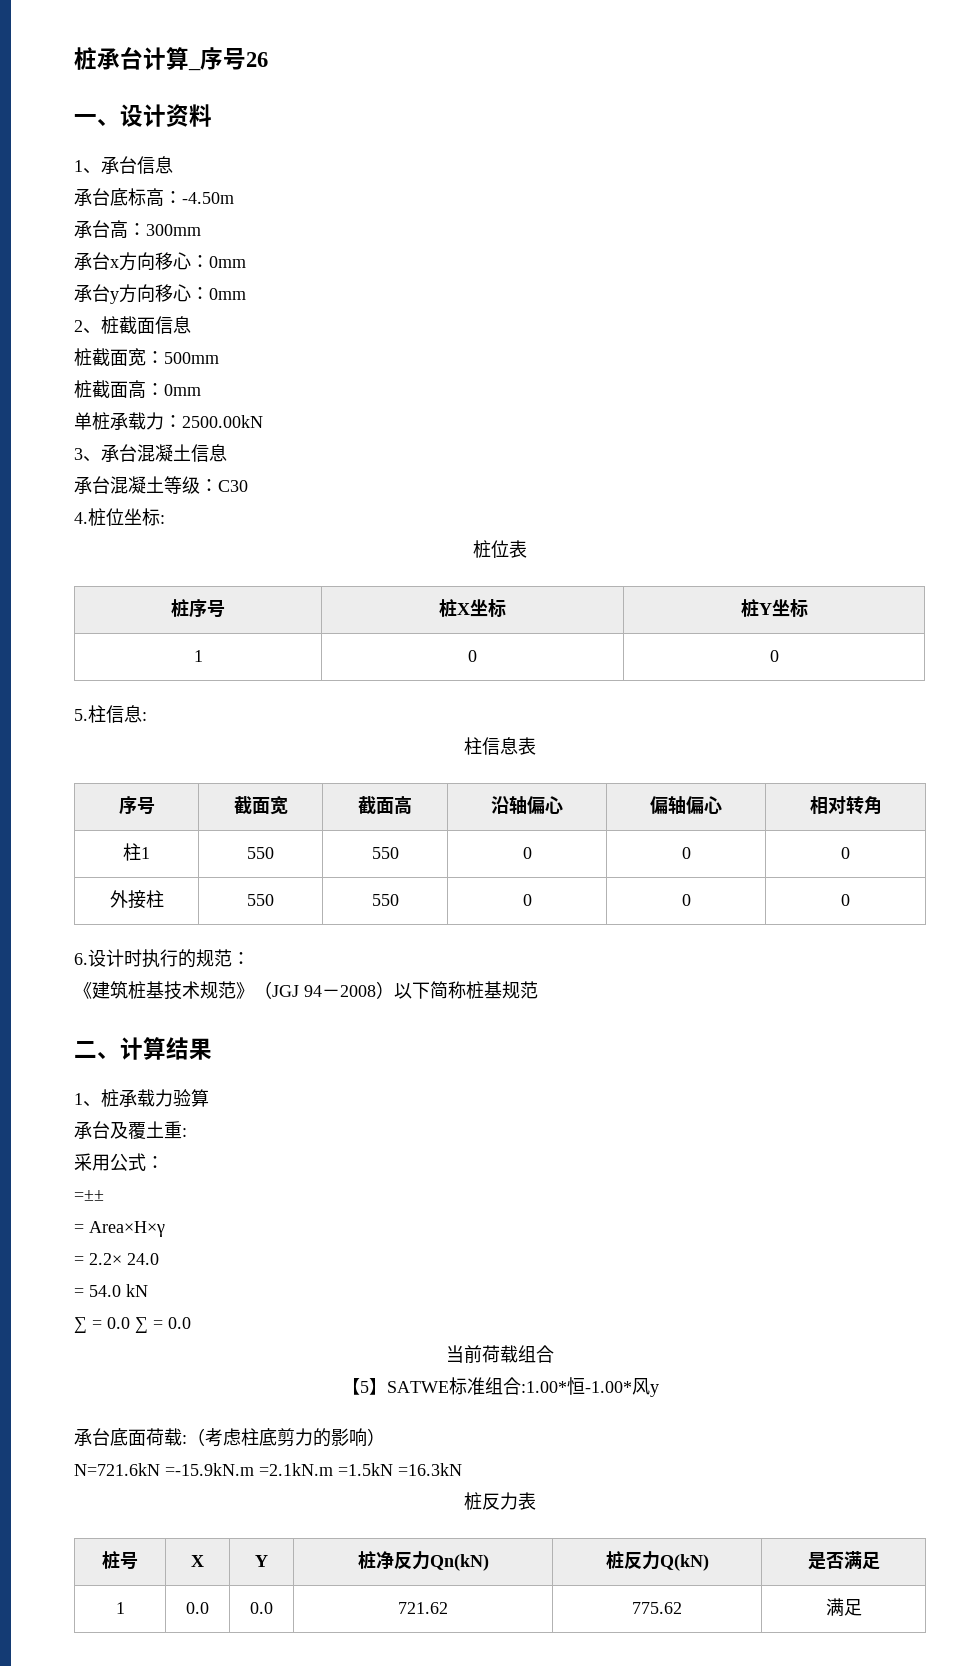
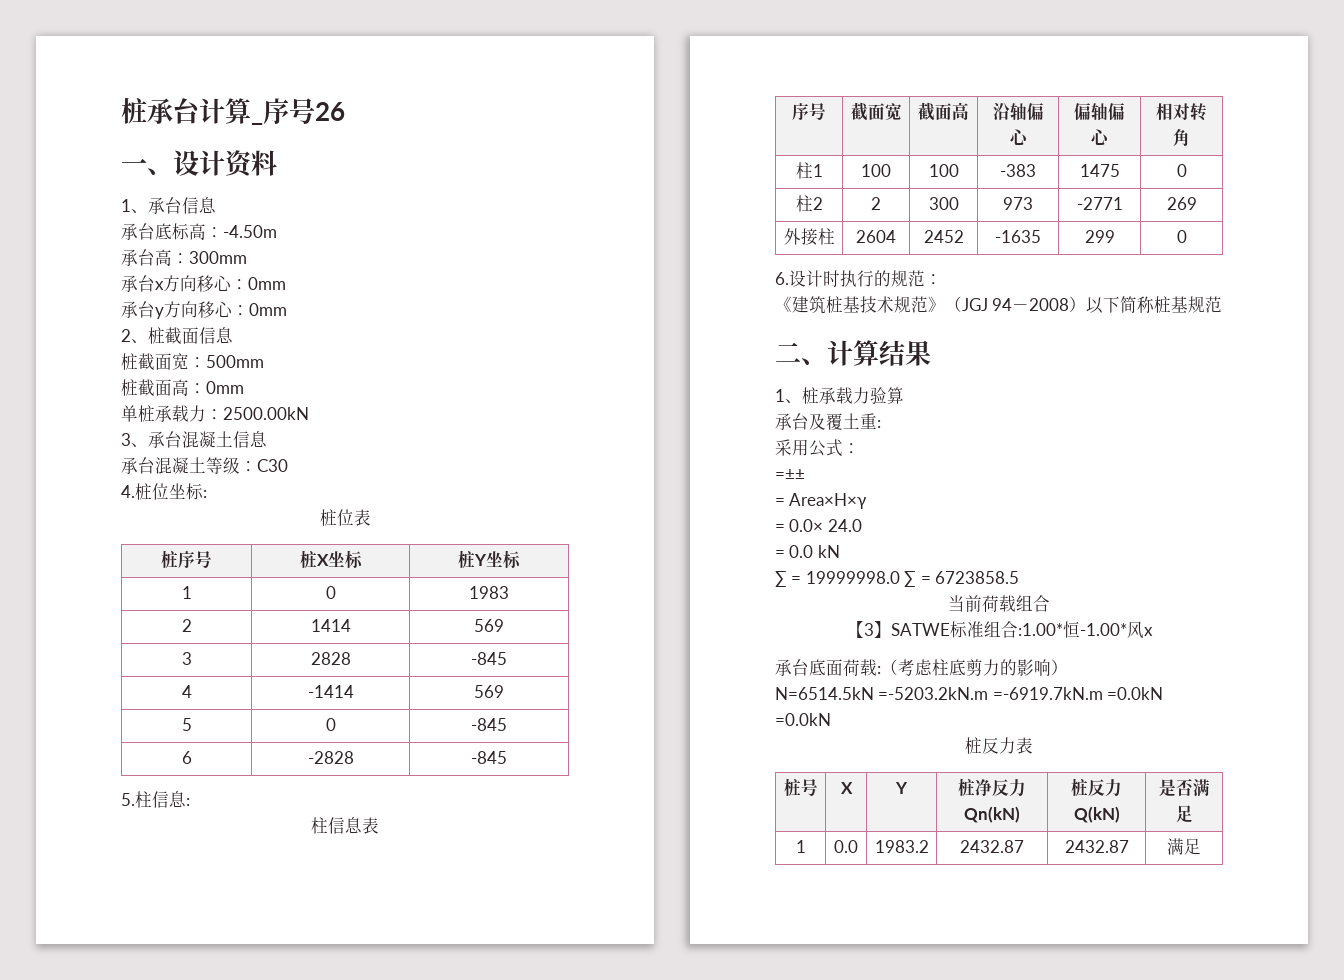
[769,650,779,662] 0 -> [469,586,510,599] [181,619,192,632] [310,619,351,632] [474,619,505,632] [181,652,192,665] [310,652,351,665] [471,652,508,665] [181,685,192,698] [307,685,354,698] [474,685,505,698] [181,718,192,731] [325,718,336,731] [471,718,508,731] [181,751,192,764] [307,751,354,764] [471,751,508,764] 1983 // 2 | 1414 | 569 // 3 | 2828 | -845 // 4 | -1414 | 569 // 5 | 0 | -845 // 6 | -2828 | -845
[247,847,274,859] [371,847,399,859] [522,847,532,859] [681,847,691,859] [841,847,850,859] [109,890,164,909] [247,894,274,906] [371,894,399,906] [522,894,532,906] [681,894,691,906] 550 | 550 | 0 | 0 | 0 // 外接柱 | 550 | 550 | 0 | 0 -> [861,164,891,177] [928,164,959,177] [1000,164,1036,177] [1079,164,1120,177] [1176,164,1187,177] [795,195,823,212] [871,197,881,210] [928,197,959,210] [1003,197,1033,210] [1076,197,1123,210] [1166,197,1197,210] [783,228,835,246] [856,230,896,243] [923,230,964,243] [995,230,1041,243] [1084,230,1115,243] 100 | 100 | -383 | 1475 | 0 // 柱2 | 2 | 300 | 973 | -2771 | 269 // 外接柱 | 2604 | 2452 | -1635 | 299
[89,1253,122,1265] 2.2× -> [789,519,824,532] 0.0×
[89,1285,121,1297] 54.0 -> [789,545,814,558] 0.0
[107,1317,191,1333] 0.0 ∑ = 0.0 -> [805,571,1020,587] 19999998.0 ∑ = 6723858.5
[359,1381,369,1393] 5 -> [863,623,874,636] 3
[649,1384,659,1397] y -> [1143,627,1153,636] x
[74,1463,462,1476] N=721.6kN =-15.9kN.m =2.1kN.m =1.5kN =16.3kN -> [775,687,1164,700] [775,713,831,726] N=6514.5kN =-5203.2kN.m =-6919.7kN.m =0.0kN =0.0kN
[250,1602,273,1614] [398,1602,448,1614] [632,1602,682,1614] 0.0 | 721.62 | 775.62 -> [874,840,929,853] [960,840,1024,853] [1064,840,1129,853] 1983.2 | 2432.87 | 2432.87

